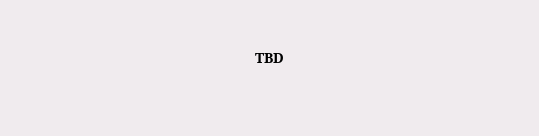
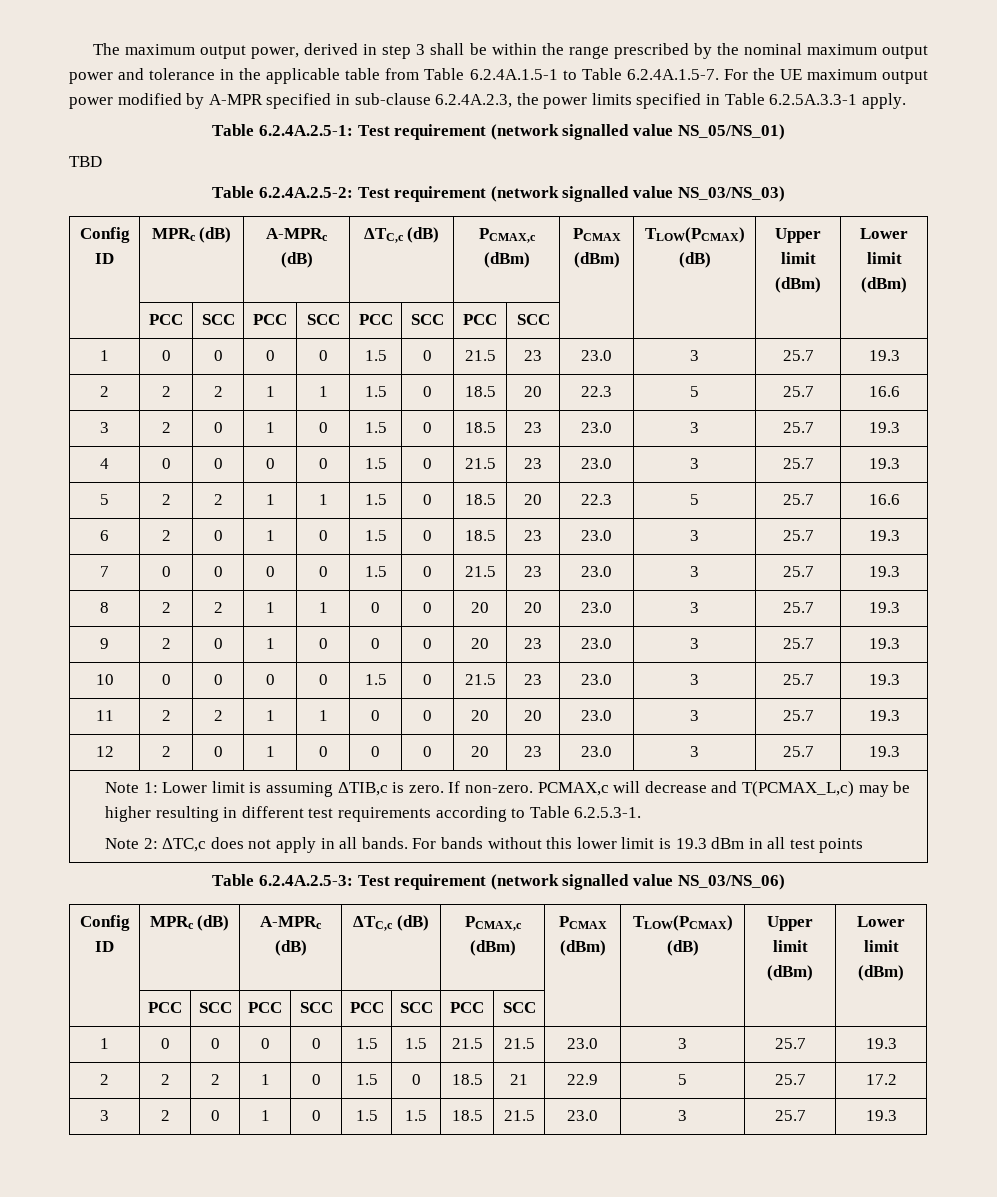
[255,53,284,63] TBD -> [93,43,928,59] [69,68,928,84] [69,93,906,109] [212,124,785,140] [69,156,102,167] [212,186,785,202] [79,227,130,243] [95,253,114,264] [151,227,232,243] [266,228,328,241] [280,252,313,268] [363,227,440,243] [478,228,536,243] [483,252,530,268] [572,228,621,241] [573,252,620,268] [644,227,745,243] [678,252,711,268] [775,228,821,243] [780,252,816,264] [775,277,821,293] [860,228,908,239] [866,252,902,264] [861,277,907,293] [149,314,183,325] [201,314,235,325] [253,314,287,325] [306,314,340,325] [358,314,393,325] [411,314,444,325] [463,314,497,325] [516,314,550,325] [100,350,109,361] [161,350,171,361] [213,350,223,361] [265,350,275,361] [318,350,328,361] [364,350,387,361] [423,350,432,361] [464,350,496,361] [524,350,542,361] [581,350,612,361] [690,350,699,361] [782,350,814,361] [868,350,900,361] [100,386,109,397] [161,386,171,397] [213,386,223,397] [265,386,275,397] [318,386,328,397] [364,386,387,397] [423,386,432,397] [464,386,496,397] [524,386,542,397] [581,386,612,397] [690,386,699,397] [782,386,814,397] [868,386,900,397] [100,422,109,433] [161,422,171,433] [213,422,223,433] [265,422,275,433] [318,422,328,433] [364,422,387,433] [423,422,432,433] [464,422,496,433] [524,422,542,433] [581,422,612,433] [690,422,699,433] [782,422,814,433] [868,422,900,433] [100,458,109,469] [161,458,171,469] [213,458,223,469] [265,458,275,469] [318,458,328,469] [364,458,387,469] [423,458,432,469] [464,458,496,469] [524,458,542,469] [581,458,612,469] [690,458,699,469] [782,458,814,469] [868,458,900,469] [100,494,109,505] [161,494,171,505] [213,494,223,505] [265,494,275,505] [318,494,328,505] [364,494,387,505] [423,494,432,505] [464,494,496,505] [524,494,542,505] [581,494,612,505] [690,494,699,505] [782,494,814,505] [868,494,900,505] [100,530,109,541] [161,530,171,541] [213,530,223,541] [265,530,275,541] [318,530,328,541] [364,530,387,541] [423,530,432,541] [464,530,496,541] [524,530,542,541] [581,530,612,541] [690,530,699,541] [782,530,814,541] [868,530,900,541] [100,566,109,577] [161,566,171,577] [213,566,223,577] [265,566,275,577] [318,566,328,577] [364,566,387,577] [423,566,432,577] [464,566,496,577] [524,566,542,577] [581,566,612,577] [690,566,699,577] [782,566,814,577] [868,566,900,577] [100,602,109,613] [161,602,171,613] [213,602,223,613] [265,602,275,613] [318,602,328,613] [371,602,380,613] [423,602,432,613] [471,602,489,613] [524,602,542,613] [581,602,612,613] [690,602,699,613] [782,602,814,613] [868,602,900,613] [100,638,109,649] [161,638,171,649] [213,638,223,649] [265,638,275,649] [318,638,328,649] [371,638,380,649] [423,638,432,649] [471,638,489,649] [524,638,542,649] [581,638,612,649] [690,638,699,649] [782,638,814,649] [868,638,900,649] [95,674,114,685] [161,674,171,685] [213,674,223,685] [265,674,275,685] [318,674,328,685] [364,674,387,685] [423,674,432,685] [464,674,496,685] [524,674,542,685] [581,674,612,685] [690,674,699,685] [782,674,814,685] [868,674,900,685] [95,710,114,721] [161,710,171,721] [213,710,223,721] [265,710,275,721] [318,710,328,721] [371,710,380,721] [423,710,432,721] [471,710,489,721] [524,710,542,721] [581,710,612,721] [690,710,699,721] [782,710,814,721] [868,710,900,721] [95,746,114,757] [161,746,171,757] [213,746,223,757] [265,746,275,757] [318,746,328,757] [371,746,380,757] [423,746,432,757] [471,746,489,757] [524,746,542,757] [581,746,612,757] [690,746,699,757] [782,746,814,757] [868,746,900,757] [105,781,911,797] [105,806,642,822] [105,837,864,853] [212,874,785,890] [79,915,130,931] [95,941,114,952] [149,915,230,931] [260,916,322,929] [274,940,307,956] [353,915,429,931] [464,916,522,931] [469,940,516,956] [558,916,607,929] [559,940,606,956] [632,915,733,931] [666,940,699,956] [767,916,813,931] [772,940,808,952] [767,965,813,981] [857,916,905,927] [863,940,899,952] [858,965,904,981] [148,1002,182,1013] [198,1002,232,1013] [248,1002,282,1013] [299,1002,333,1013] [349,1002,384,1013] [399,1002,433,1013] [450,1002,484,1013] [502,1002,536,1013] [100,1038,109,1049] [160,1038,170,1049] [210,1038,220,1049] [260,1038,270,1049] [311,1038,321,1049] [355,1038,378,1049] [405,1038,427,1049] [451,1038,483,1049] [503,1038,535,1049] [567,1038,598,1049] [678,1038,687,1049] [774,1038,806,1049] [865,1038,897,1049] [100,1074,109,1085] [160,1074,170,1085] [210,1074,220,1085] [260,1074,270,1085] [311,1074,321,1085] [355,1074,378,1085] [411,1074,421,1085] [451,1074,483,1085] [510,1074,528,1085] [567,1074,598,1085] [678,1074,687,1085] [774,1074,806,1085] [865,1074,897,1085] [100,1110,109,1121] [160,1110,170,1121] [210,1110,220,1121] [260,1110,270,1121] [311,1110,321,1121] [355,1110,378,1121] [405,1110,427,1121] [451,1110,483,1121] [503,1110,535,1121] [567,1110,598,1121] [678,1110,687,1121] [774,1110,806,1121] [865,1110,897,1121] The maximum output power, derived in step 3 shall be within the range prescribed by the nominal maximum output power and tolerance in the applicable table from Table 6.2.4A.1.5-1 to Table 6.2.4A.1.5-7. For the UE maximum output power modified by A-MPR specified in sub-clause 6.2.4A.2.3, the power limits specified in Table 6.2.5A.3.3-1 apply. // Table 6.2.4A.2.5-1: Test requirement (network signalled value NS_05/NS_01) // TBD // Table 6.2.4A.2.5-2: Test requirement (network signalled value NS_03/NS_03) // Config ID | MPRc (dB) | A-MPRc (dB) | ΔTC,c (dB) | PCMAX,c (dBm) | PCMAX (dBm) | TLOW(PCMAX) (dB) | Upper limit (dBm) | Lower limit (dBm) // | PCC | SCC | PCC | SCC | PCC | SCC | PCC | SCC | | | | // 1 | 0 | 0 | 0 | 0 | 1.5 | 0 | 21.5 | 23 | 23.0 | 3 | 25.7 | 19.3 // 2 | 2 | 2 | 1 | 1 | 1.5 | 0 | 18.5 | 20 | 22.3 | 5 | 25.7 | 16.6 // 3 | 2 | 0 | 1 | 0 | 1.5 | 0 | 18.5 | 23 | 23.0 | 3 | 25.7 | 19.3 // 4 | 0 | 0 | 0 | 0 | 1.5 | 0 | 21.5 | 23 | 23.0 | 3 | 25.7 | 19.3 // 5 | 2 | 2 | 1 | 1 | 1.5 | 0 | 18.5 | 20 | 22.3 | 5 | 25.7 | 16.6 // 6 | 2 | 0 | 1 | 0 | 1.5 | 0 | 18.5 | 23 | 23.0 | 3 | 25.7 | 19.3 // 7 | 0 | 0 | 0 | 0 | 1.5 | 0 | 21.5 | 23 | 23.0 | 3 | 25.7 | 19.3 // 8 | 2 | 2 | 1 | 1 | 0 | 0 | 20 | 20 | 23.0 | 3 | 25.7 | 19.3 // 9 | 2 | 0 | 1 | 0 | 0 | 0 | 20 | 23 | 23.0 | 3 | 25.7 | 19.3 // 10 | 0 | 0 | 0 | 0 | 1.5 | 0 | 21.5 | 23 | 23.0 | 3 | 25.7 | 19.3 // 11 | 2 | 2 | 1 | 1 | 0 | 0 | 20 | 20 | 23.0 | 3 | 25.7 | 19.3 // 12 | 2 | 0 | 1 | 0 | 0 | 0 | 20 | 23 | 23.0 | 3 | 25.7 | 19.3 // Note 1: Lower limit is assuming ΔTIB,c is zero. If non-zero. PCMAX,c will decrease and T(PCMAX_L,c) may be higher resulting in different test requirements according to Table 6.2.5.3-1. // Note 2: ΔTC,c does not apply in all bands. For bands without this lower limit is 19.3 dBm in all test points // Table 6.2.4A.2.5-3: Test requirement (network signalled value NS_03/NS_06) // Config ID | MPRc (dB) | A-MPRc (dB) | ΔTC,c (dB) | PCMAX,c (dBm) | PCMAX (dBm) | TLOW(PCMAX) (dB) | Upper limit (dBm) | Lower limit (dBm) // | PCC | SCC | PCC | SCC | PCC | SCC | PCC | SCC | | | | // 1 | 0 | 0 | 0 | 0 | 1.5 | 1.5 | 21.5 | 21.5 | 23.0 | 3 | 25.7 | 19.3 // 2 | 2 | 2 | 1 | 0 | 1.5 | 0 | 18.5 | 21 | 22.9 | 5 | 25.7 | 17.2 // 3 | 2 | 0 | 1 | 0 | 1.5 | 1.5 | 18.5 | 21.5 | 23.0 | 3 | 25.7 | 19.3

